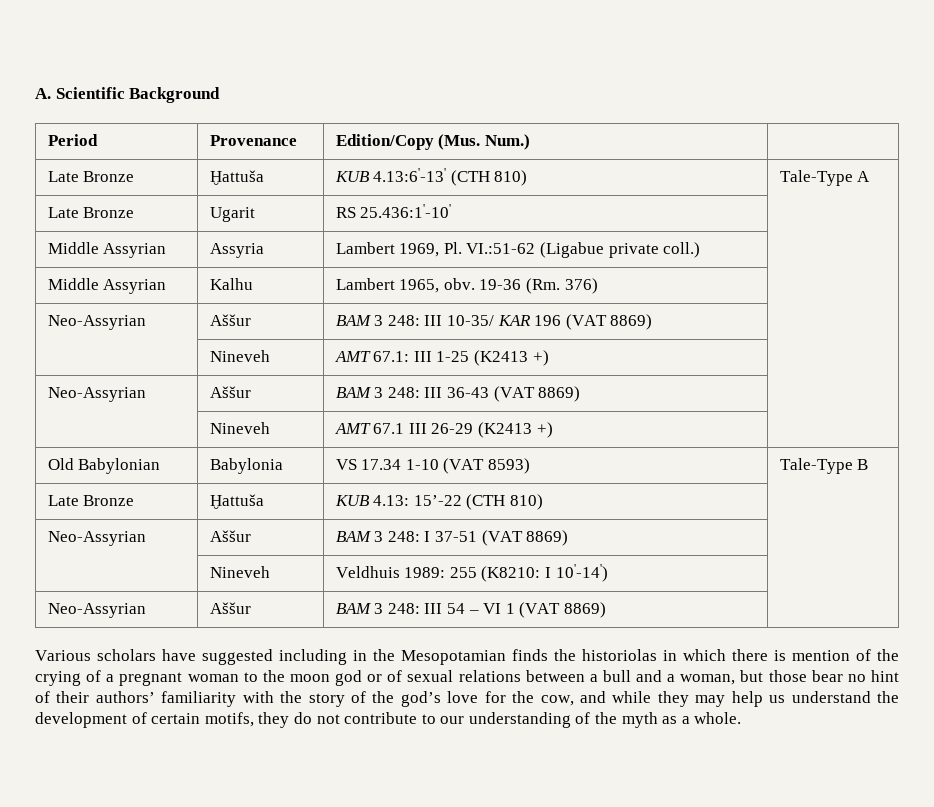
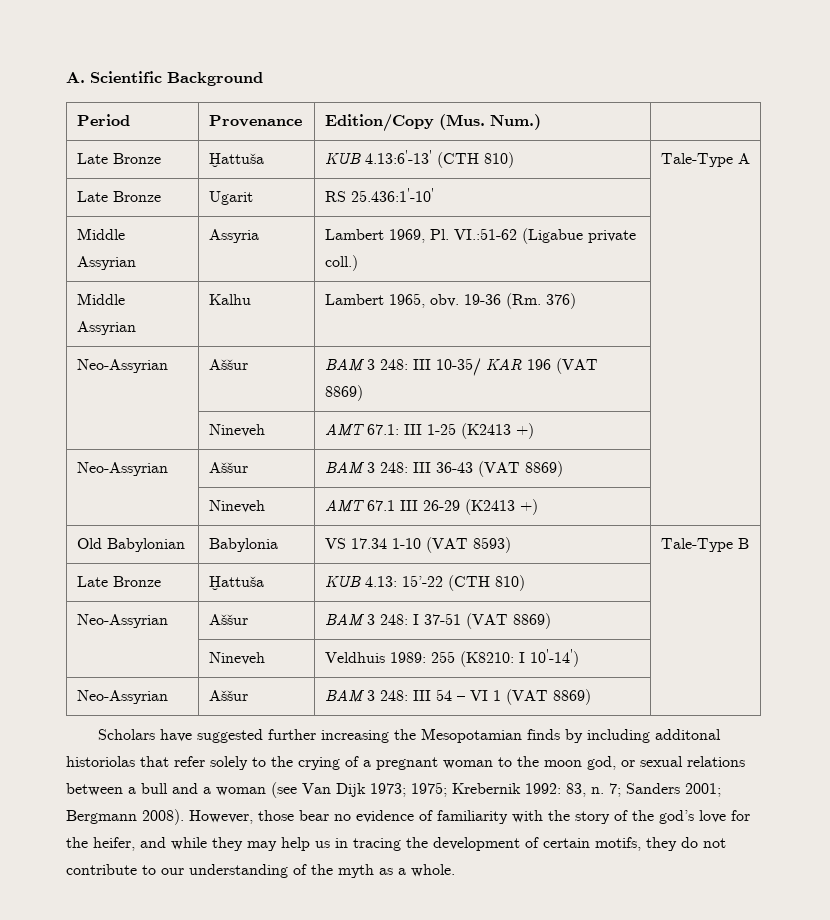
[35,649,871,665] Various scholars have suggested including in the Mesopotamian finds the historiolas in which there is mention of -> [97,728,721,743] [66,756,266,770] Scholars have suggested further increasing the Mesopotamian finds by including additonal historiolas that refer solely to
[335,670,403,686] god or of -> [587,756,635,770] god, or
[680,670,900,685] [35,691,155,703] woman, but those bear no hint of their authors’ -> [216,782,721,798] [66,809,433,825] woman (see Van Dijk 1973; 1975; Krebernik 1992: 83, n. 7; Sanders 2001; Bergmann 2008). However, those bear no evidence of
[540,695,574,706] cow, -> [93,837,135,851] heifer,
[791,691,871,703] understand -> [335,838,401,851] in tracing

